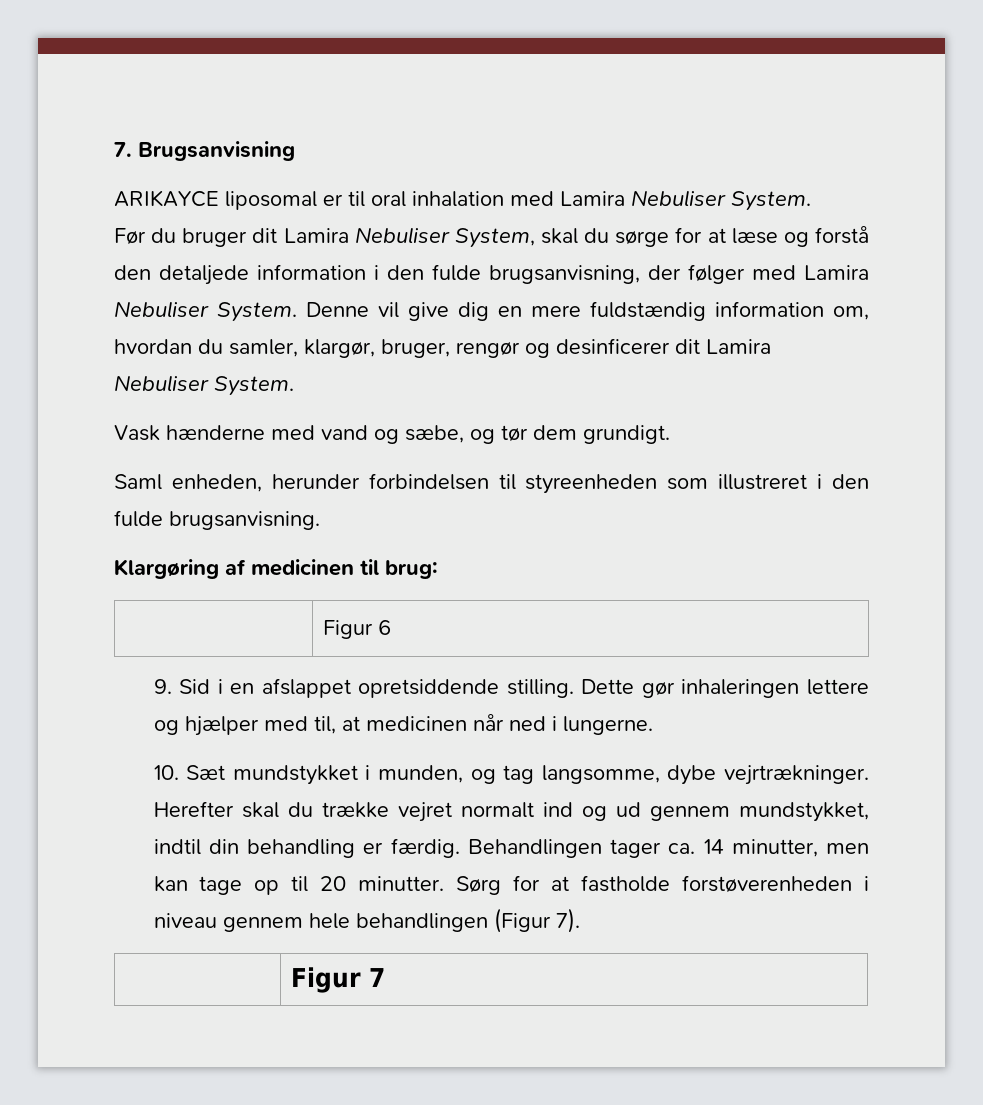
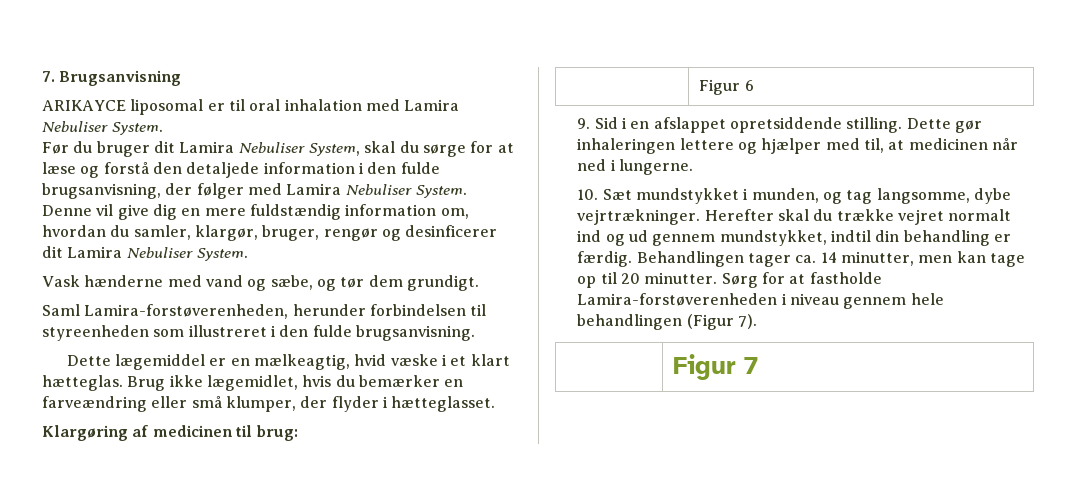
[171,474,262,492] enheden, -> [84,304,289,319] Lamira-forstøverenheden,
(320, 520) none -> [66,354,510,370] [42,375,464,391] [42,396,496,412] // Dette lægemiddel er en mælkeagtig, hvid væske i et klart hætteglas. Brug ikke lægemidlet, hvis du bemærker en farveændring eller små klumper, der flyder i hætteglasset.
[682,875,853,893] forstøverenheden -> [577,293,778,306] Lamira-forstøverenheden

